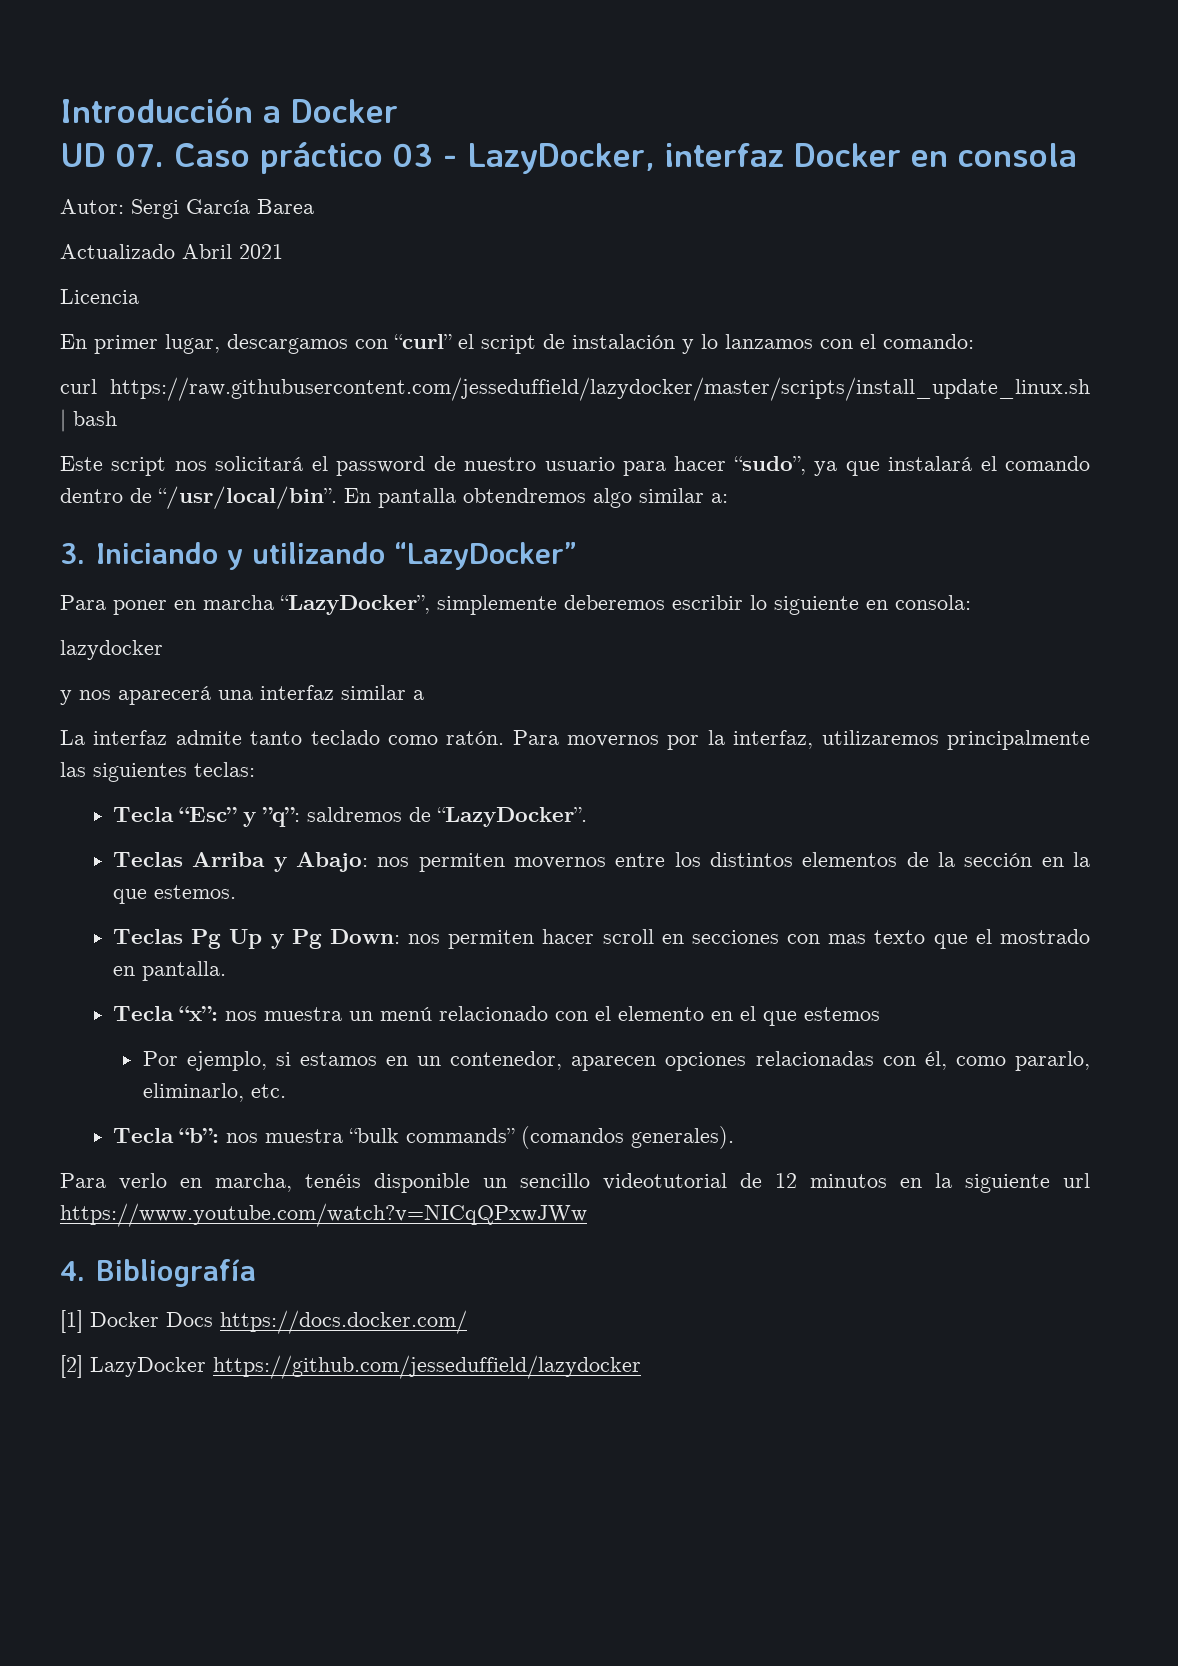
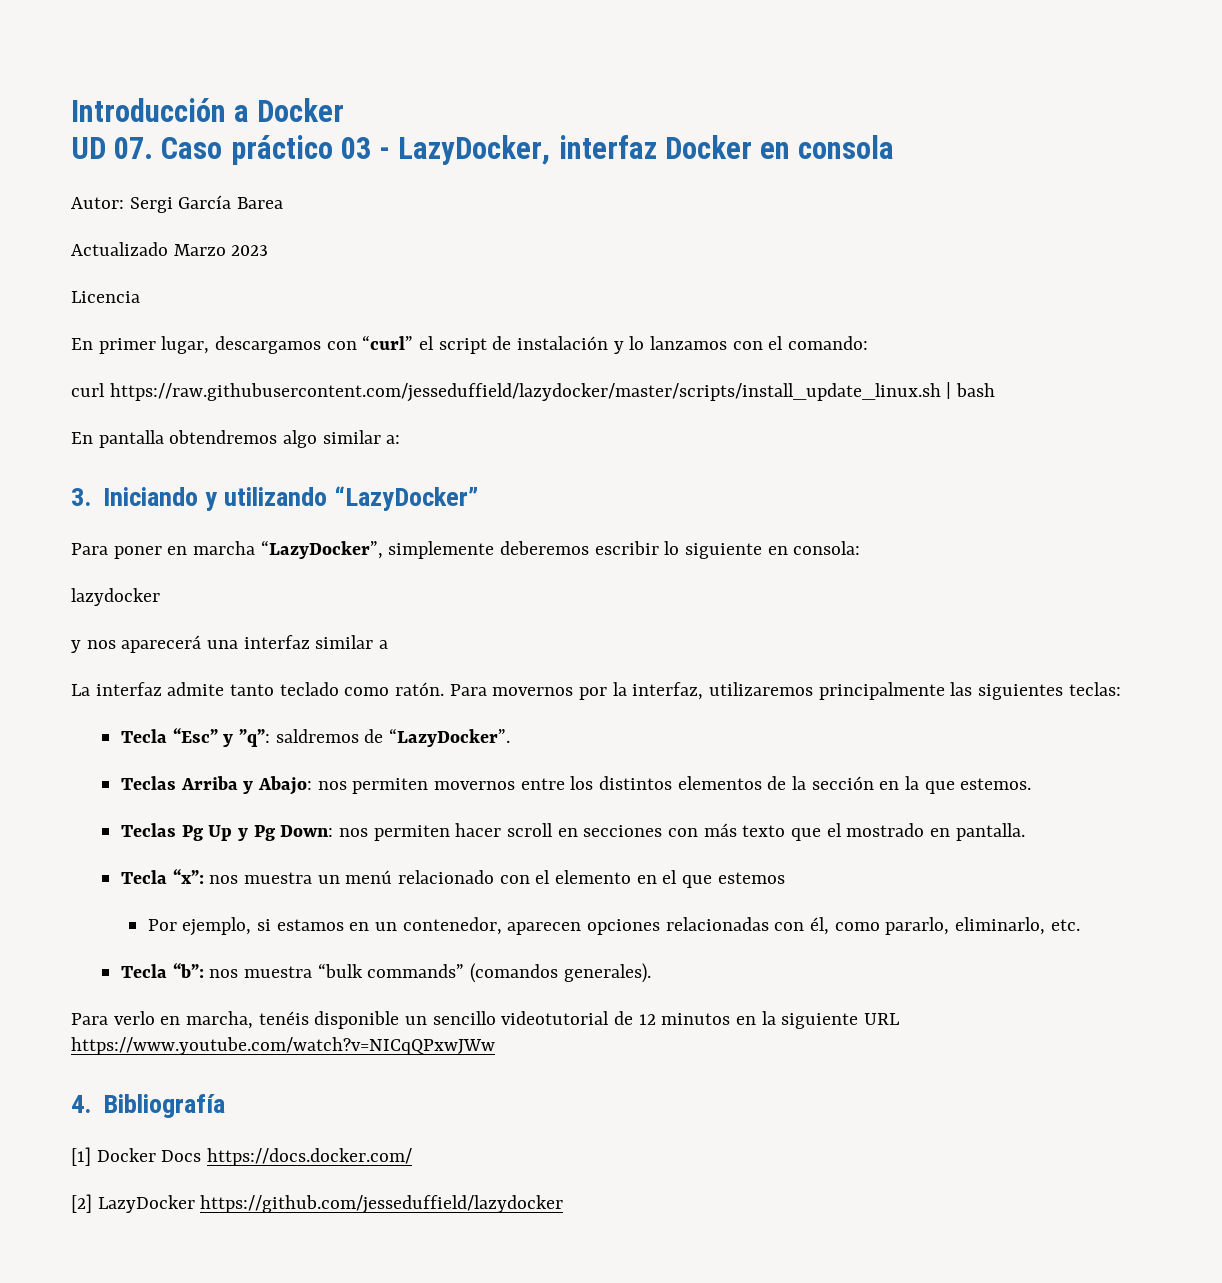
[182,244,283,259] Abril 2021 -> [173,244,269,256] Marzo 2023
[60,456,1090,476] [60,486,337,509] Este script nos solicitará el password de nuestro usuario para hacer “sudo”, ya que instalará el comando dentro de “/usr/local/bin”. -> (996, 390) none
[828,934,867,944] mas -> [703,823,737,837] más
[1063,1173,1090,1188] url -> [864,1013,900,1025] URL

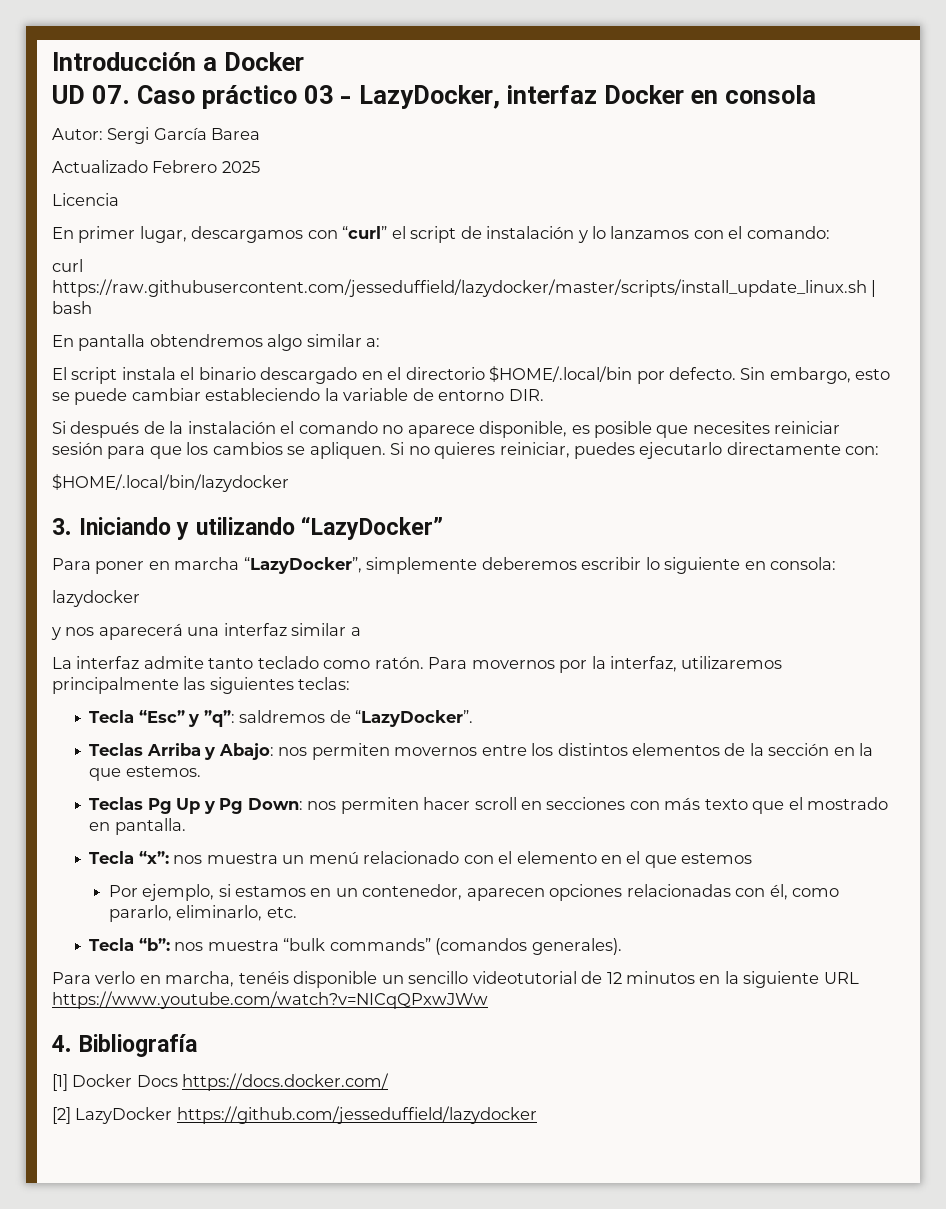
[173,244,269,256] Marzo 2023 -> [152,160,260,173] Febrero 2025
(401, 439) none -> [52,366,891,384] [52,388,544,405] [52,421,841,438] [52,442,880,459] [52,474,289,492] // El script instala el binario descargado en el directorio $HOME/.local/bin por defecto. Sin embargo, esto se puede cambiar estableciendo la variable de entorno DIR. // Si después de la instalación el comando no aparece disponible, es posible que necesites reiniciar sesión para que los cambios se apliquen. Si no quieres reiniciar, puedes ejecutarlo directamente con: // $HOME/.local/bin/lazydocker

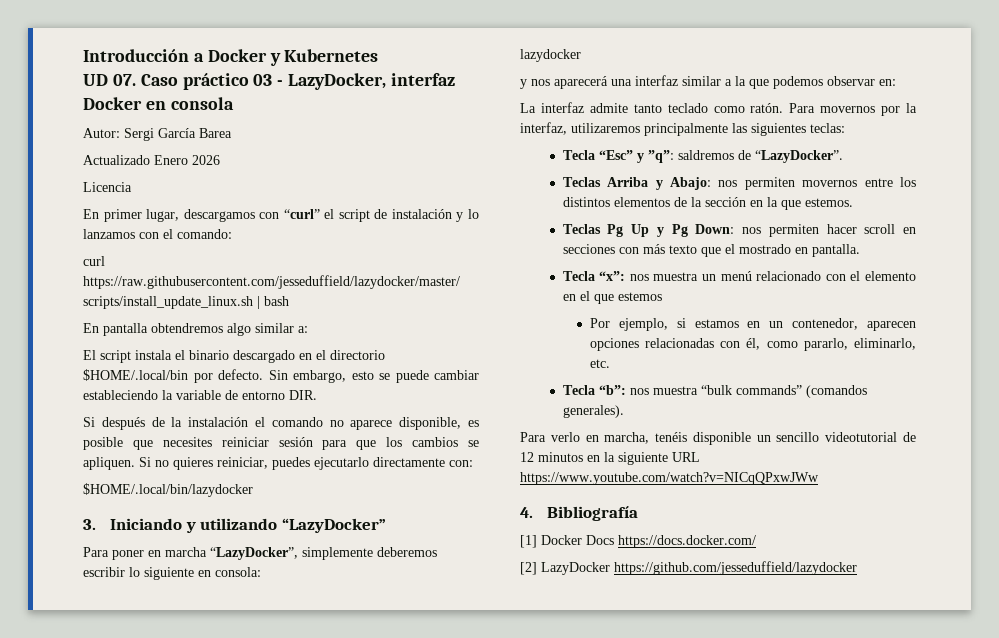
(304, 61) none -> [269,49,379,66] y Kubernetes
[152,160,260,173] Febrero 2025 -> [154,155,220,165] Enero 2026
(361, 631) none -> [735,76,896,89] la que podemos observar en:

